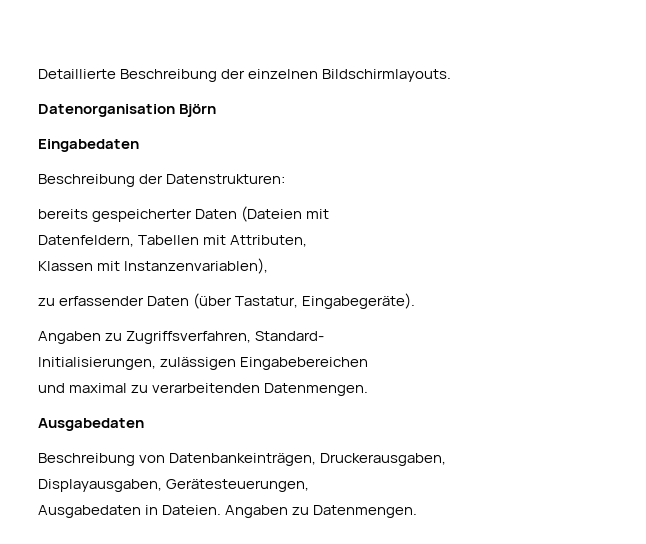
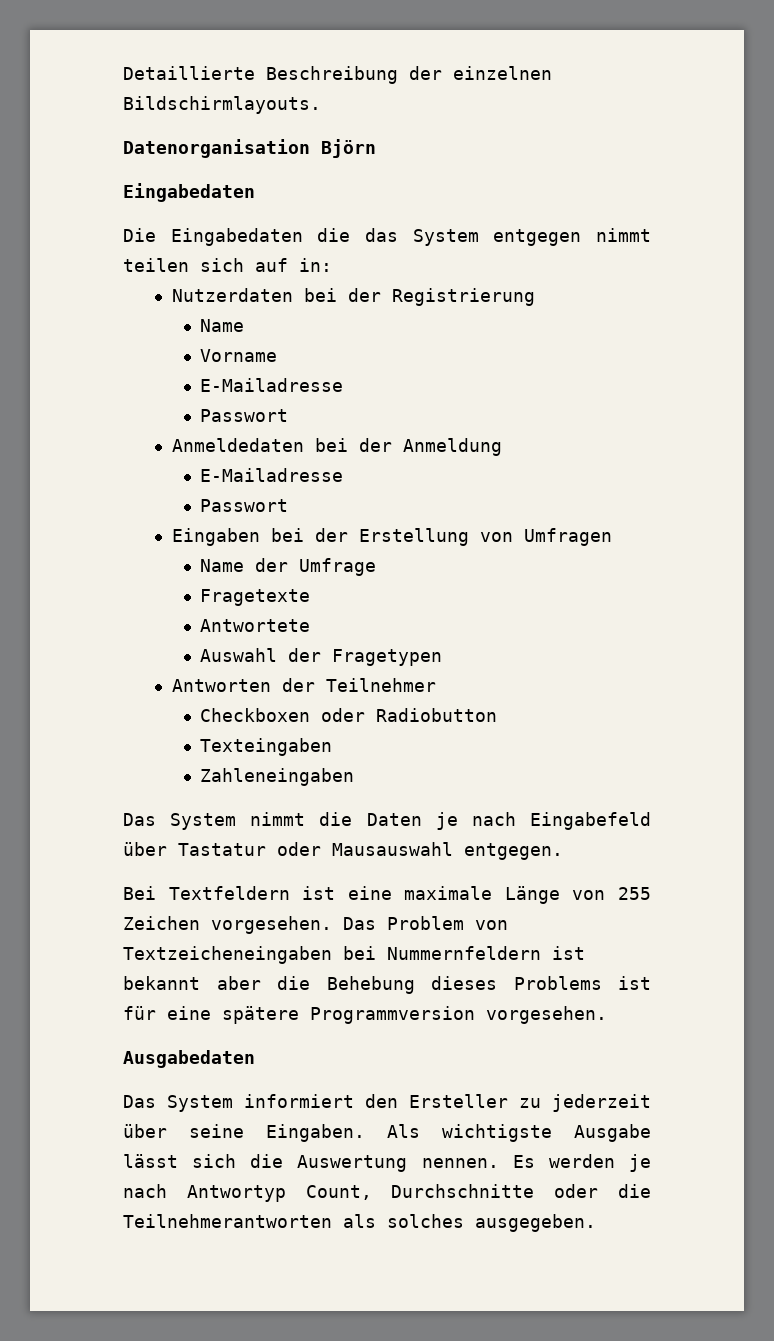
[38,174,286,187] [38,206,330,222] [38,235,308,247] [38,258,269,274] [38,293,416,309] [38,331,325,344] [38,357,369,370] [38,383,369,396] [38,418,144,431] [38,453,447,466] [38,479,310,492] [38,505,418,518] Beschreibung der Datenstrukturen: // bereits gespeicherter Daten (Dateien mit // Datenfeldern, Tabellen mit Attributen, // Klassen mit Instanzenvariablen), // zu erfassender Daten (über Tastatur, Eingabegeräte). // Angaben zu Zugriffsverfahren, Standard- // Initialisierungen, zulässigen Eingabebereichen // und maximal zu verarbeitenden Datenmengen. // Ausgabedaten // Beschreibung von Datenbankeinträgen, Druckerausgaben, // Displayausgaben, Gerätesteuerungen, // Ausgabedaten in Dateien. Angaben zu Datenmengen. -> [123,228,651,246] [123,258,332,272] [171,288,535,306] [200,319,245,332] [200,349,278,362] [200,378,344,392] [200,409,289,422] [171,438,502,456] [200,468,344,482] [200,499,289,512] [171,528,612,546] [200,558,377,576] [200,589,311,606] [200,619,311,632] [200,648,443,666] [171,678,436,692] [200,708,498,722] [200,738,333,756] [200,768,355,786] [123,812,651,830] [123,842,563,860] [123,886,651,904] [123,916,508,934] [123,946,585,964] [123,976,651,994] [123,1006,607,1024] [123,1050,255,1068] [123,1094,651,1112] [123,1124,651,1142] [123,1154,652,1172] [123,1184,651,1202] [123,1214,596,1232] Die Eingabedaten die das System entgegen nimmt teilen sich auf in: // Nutzerdaten bei der Registrierung // Name // Vorname // E-Mailadresse // Passwort // Anmeldedaten bei der Anmeldung // E-Mailadresse // Passwort // Eingaben bei der Erstellung von Umfragen // Name der Umfrage // Fragetexte // Antwortete // Auswahl der Fragetypen // Antworten der Teilnehmer // Checkboxen oder Radiobutton // Texteingaben // Zahleneingaben // Das System nimmt die Daten je nach Eingabefeld über Tastatur oder Mausauswahl entgegen. // Bei Textfeldern ist eine maximale Länge von 255 Zeichen vorgesehen. Das Problem von Textzeicheneingaben bei Nummernfeldern ist bekannt aber die Behebung dieses Problems ist für eine spätere Programmversion vorgesehen. // Ausgabedaten // Das System informiert den Ersteller zu jederzeit über seine Eingaben. Als wichtigste Ausgabe lässt sich die Auswertung nennen. Es werden je nach Antwortyp Count, Durchschnitte oder die Teilnehmerantworten als solches ausgegeben.

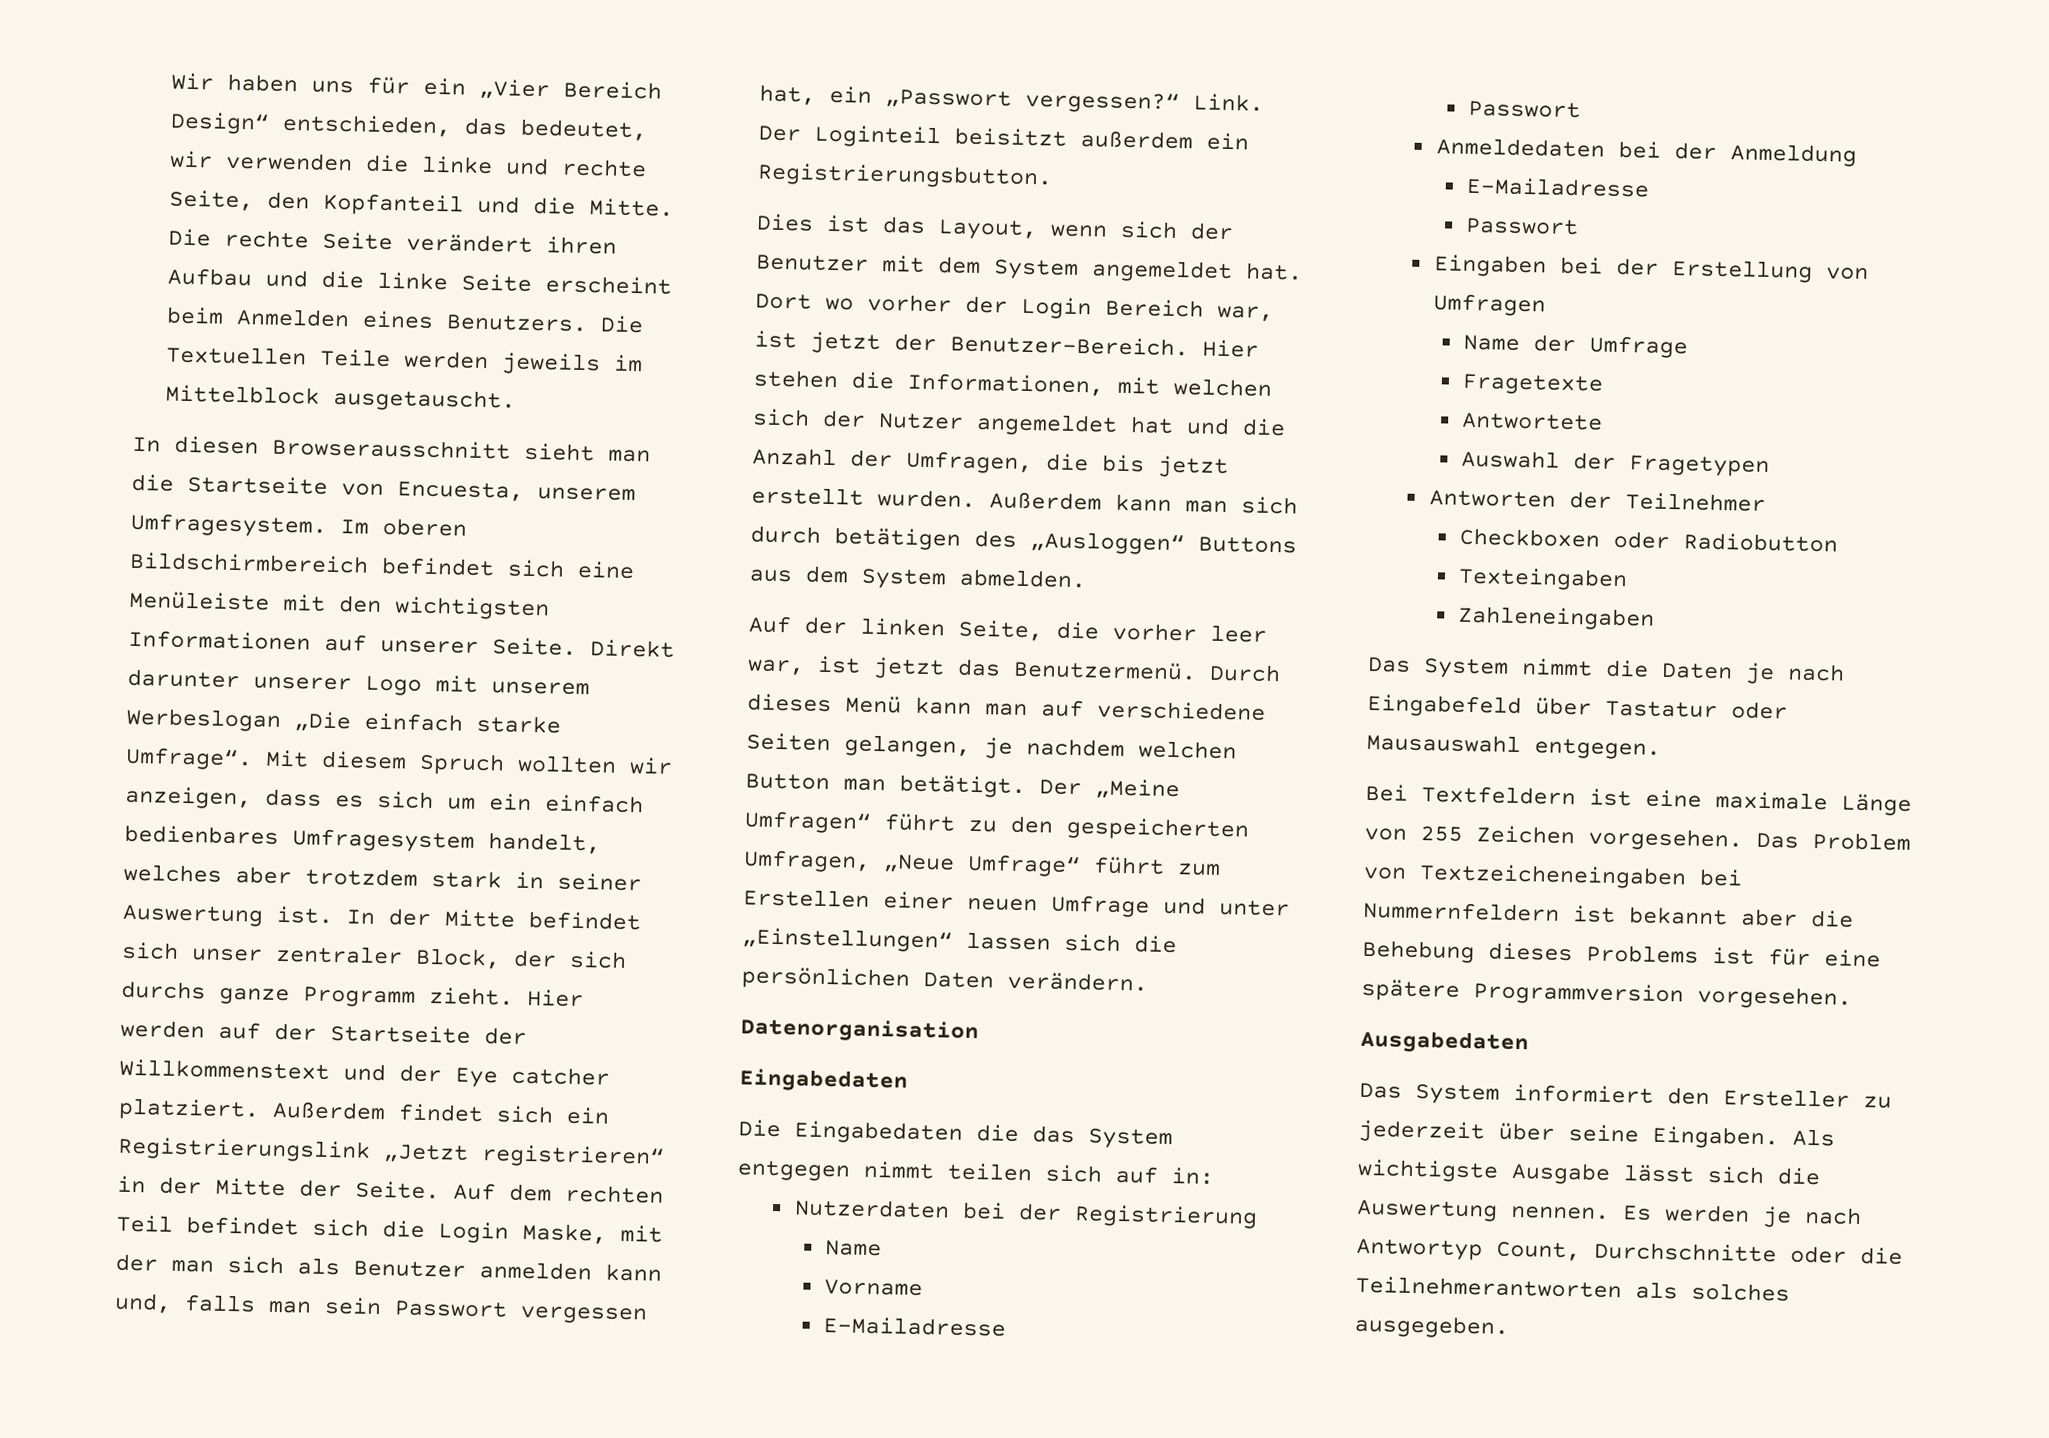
[123,66,552,84] [123,96,321,114] Detaillierte Beschreibung der einzelnen Bildschirmlayouts. -> [170,72,662,100] [169,111,648,142] [168,150,647,178] [168,189,674,217] [167,228,617,255] [166,267,672,295] [165,306,644,334] [165,345,643,376] [164,384,516,413] [132,435,651,463] [131,473,636,502] [130,512,467,538] [129,551,635,580] [129,590,550,621] [128,629,675,658] [127,668,590,696] [126,707,561,734] [125,746,673,776] [125,785,644,814] [124,824,601,855] [123,863,642,892] [122,904,641,931] [121,941,627,970] [121,980,584,1008] [120,1019,527,1045] [119,1058,610,1088] [118,1097,610,1125] [117,1136,665,1169] [117,1175,664,1204] [116,1214,663,1245] [115,1253,662,1282] [114,1292,647,1325] [759,84,1264,115] [758,124,1249,151] [757,162,1053,190] [756,213,1234,241] [756,254,1303,284] [755,293,1274,322] [754,330,1259,358] [753,369,1272,397] [752,408,1286,437] [752,447,1229,479] [751,486,1298,515] [750,525,1297,556] [749,565,1087,590] [748,615,1267,643] [747,655,1281,683] [747,693,1266,721] [746,732,1237,760] [745,773,1180,800] [744,810,1249,842] [743,849,1221,878] [743,888,1290,918] [742,927,1177,954] [741,966,1148,992] Wir haben uns für ein „Vier Bereich Design“ entschieden, das bedeutet, wir verwenden die linke und rechte Seite, den Kopfanteil und die Mitte. Die rechte Seite verändert ihren Aufbau und die linke Seite erscheint beim Anmelden eines Benutzers. Die Textuellen Teile werden jeweils im Mittelblock ausgetauscht. // In diesen Browserausschnitt sieht man die Startseite von Encuesta, unserem Umfragesystem. Im oberen Bildschirmbereich befindet sich eine Menüleiste mit den wichtigsten Informationen auf unserer Seite. Direkt darunter unserer Logo mit unserem Werbeslogan „Die einfach starke Umfrage“. Mit diesem Spruch wollten wir anzeigen, dass es sich um ein einfach bedienbares Umfragesystem handelt, welches aber trotzdem stark in seiner Auswertung ist. In der Mitte befindet sich unser zentraler Block, der sich durchs ganze Programm zieht. Hier werden auf der Startseite der Willkommenstext und der Eye catcher platziert. Außerdem findet sich ein Registrierungslink „Jetzt registrieren“ in der Mitte der Seite. Auf dem rechten Teil befindet sich die Login Maske, mit der man sich als Benutzer anmelden kann und, falls man sein Passwort vergessen hat, ein „Passwort vergessen?“ Link. Der Loginteil beisitzt außerdem ein Registrierungsbutton. // Dies ist das Layout, wenn sich der Benutzer mit dem System angemeldet hat. Dort wo vorher der Login Bereich war, ist jetzt der Benutzer-Bereich. Hier stehen die Informationen, mit welchen sich der Nutzer angemeldet hat und die Anzahl der Umfragen, die bis jetzt erstellt wurden. Außerdem kann man sich durch betätigen des „Ausloggen“ Buttons aus dem System abmelden. // Auf der linken Seite, die vorher leer war, ist jetzt das Benutzermenü. Durch dieses Menü kann man auf verschiedene Seiten gelangen, je nachdem welchen Button man betätigt. Der „Meine Umfragen“ führt zu den gespeicherten Umfragen, „Neue Umfrage“ führt zum Erstellen einer neuen Umfrage und unter „Einstellungen“ lassen sich die persönlichen Daten verändern.
[321,139,376,158] Björn -> (979, 1030) none

